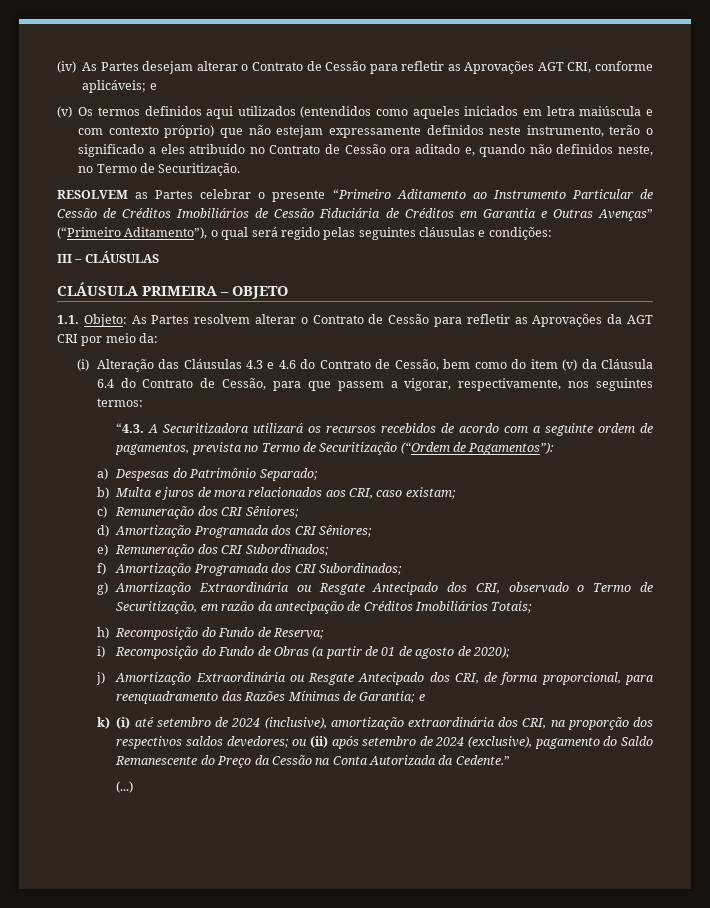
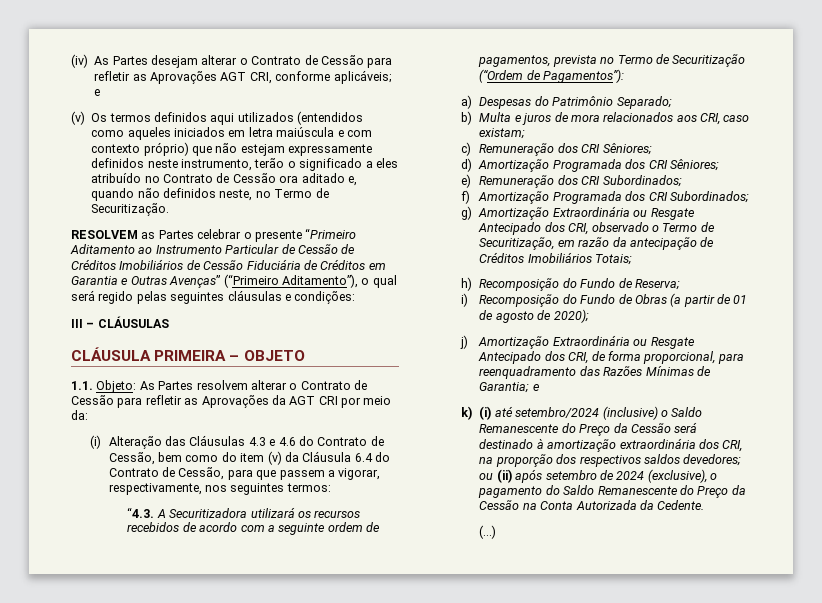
[156,717,327,729] setembro de 2024 (inclusive), -> [515,406,703,420] [479,422,698,436] [479,438,544,449] setembro/2024 (inclusive) o Saldo Remanescente do Preço da Cessão será destinado à
(533, 742) none -> [710,473,718,480] o
[455,755,510,765] Cedente.” -> [657,500,705,510] Cedente.

